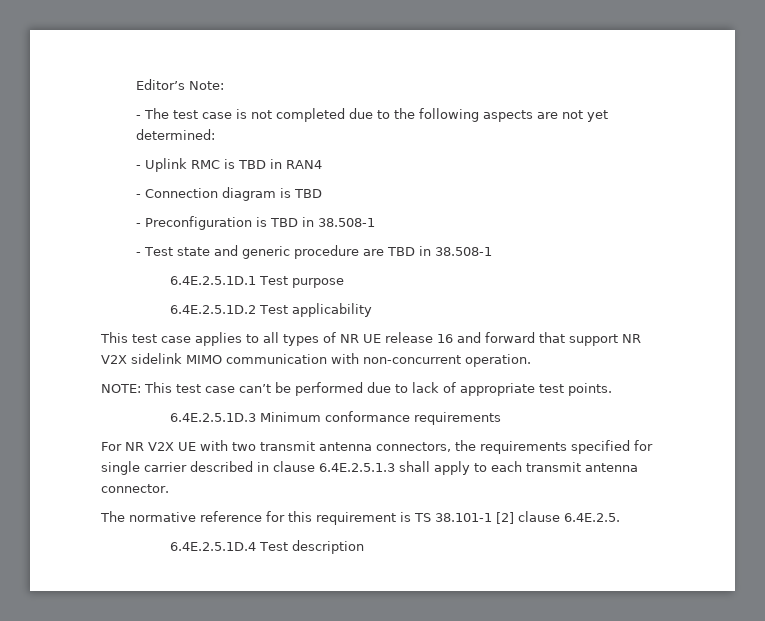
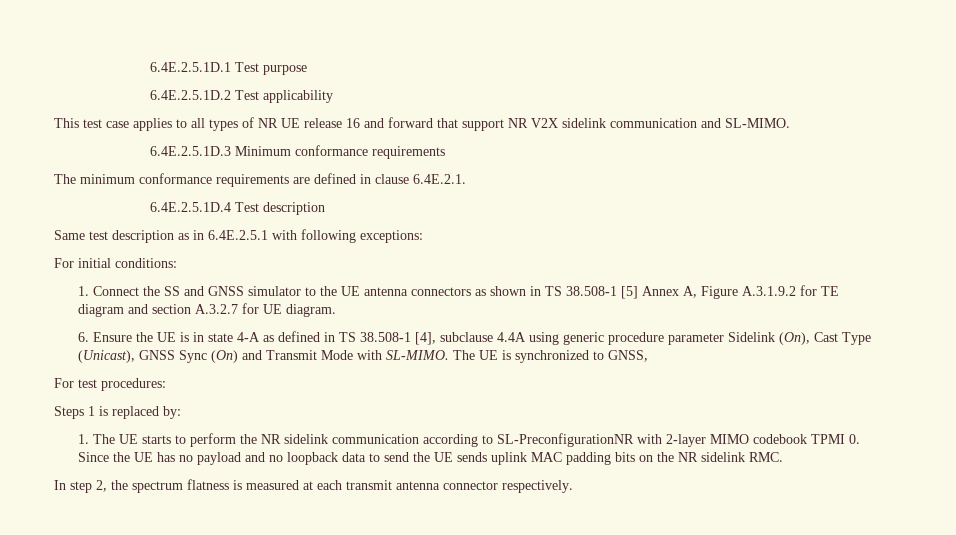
[135,79,224,90] [135,108,608,122] [135,129,215,140] [135,158,322,172] [135,187,322,201] [135,216,375,230] [135,245,492,259] Editor’s Note: // - The test case is not completed due to the following aspects are not yet determined: // - Uplink RMC is TBD in RAN4 // - Connection diagram is TBD // - Preconfiguration is TBD in 38.508-1 // - Test state and generic procedure are TBD in 38.508-1 // -> (150, 67) none
[186,353,531,367] [101,382,612,396] [170,411,502,425] [101,440,653,454] [101,461,638,475] [101,484,169,493] [100,511,620,525] [170,540,365,554] MIMO communication with non-concurrent operation. // NOTE: This test case can’t be performed due to lack of appropriate test points. // 6.4E.2.5.1D.3 Minimum conformance requirements // For NR V2X UE with two transmit antenna connectors, the requirements specified for single carrier described in clause 6.4E.2.5.1.3 shall apply to each transmit antenna connector. // The normative reference for this requirement is TS 38.101-1 [2] clause 6.4E.2.5. // 6.4E.2.5.1D.4 Test description -> [610,118,790,128] [150,145,446,159] [54,173,466,187] [150,202,326,215] [54,229,423,243] [54,258,177,268] [78,285,840,299] [78,303,337,317] [78,331,872,345] [78,350,649,363] [54,378,166,391] [54,406,181,419] [78,433,861,447] [78,452,784,465] [54,479,573,493] communication and SL-MIMO. // 6.4E.2.5.1D.3 Minimum conformance requirements // The minimum conformance requirements are defined in clause 6.4E.2.1. // 6.4E.2.5.1D.4 Test description // Same test description as in 6.4E.2.5.1 with following exceptions: // For initial conditions: // 1. Connect the SS and GNSS simulator to the UE antenna connectors as shown in TS 38.508-1 [5] Annex A, Figure A.3.1.9.2 for TE diagram and section A.3.2.7 for UE diagram. // 6. Ensure the UE is in state 4-A as defined in TS 38.508-1 [4], subclause 4.4A using generic procedure parameter Sidelink (On), Cast Type (Unicast), GNSS Sync (On) and Transmit Mode with SL-MIMO. The UE is synchronized to GNSS, // For test procedures: // Steps 1 is replaced by: // 1. The UE starts to perform the NR sidelink communication according to SL-PreconfigurationNR with 2-layer MIMO codebook TPMI 0. Since the UE has no payload and no loopback data to send the UE sends uplink MAC padding bits on the NR sidelink RMC. // In step 2, the spectrum flatness is measured at each transmit antenna connector respectively.

